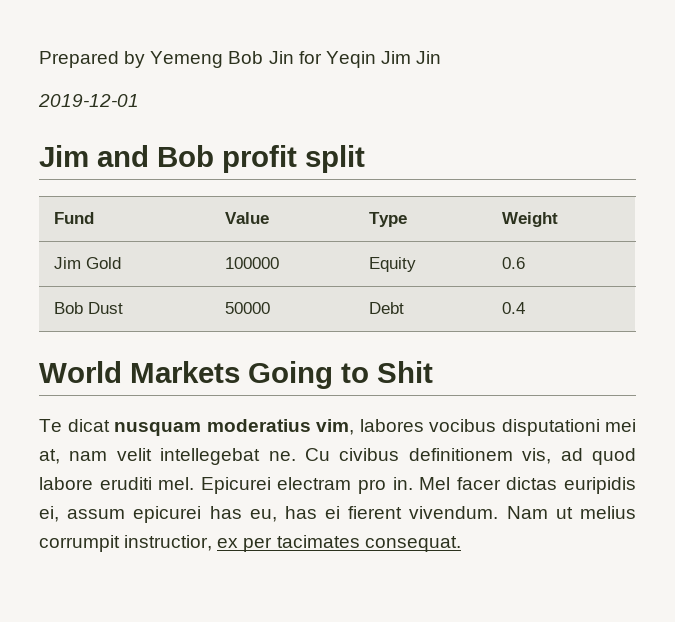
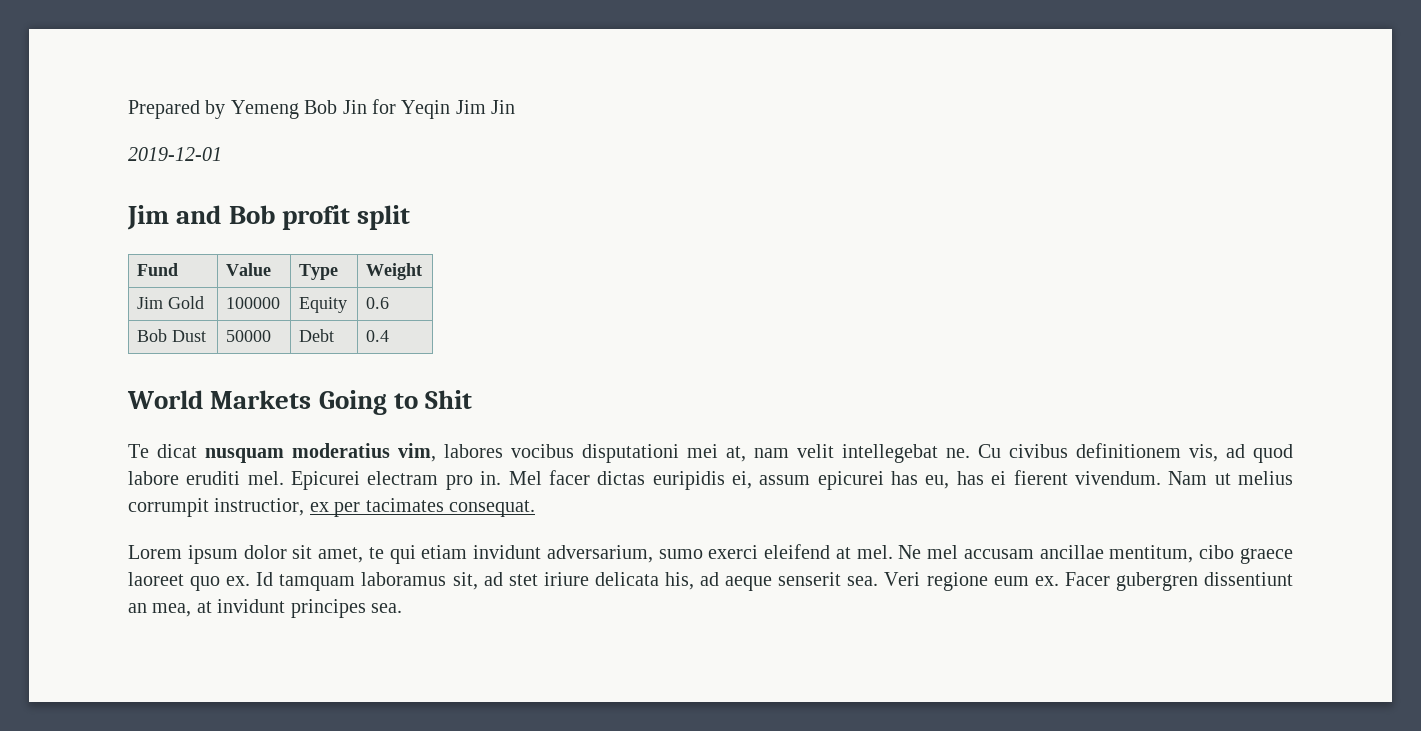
(461, 544) none -> [128,544,1293,564] [128,572,1294,591] [128,599,402,618] // Lorem ipsum dolor sit amet, te qui etiam invidunt adversarium, sumo exerci eleifend at mel. Ne mel accusam ancillae mentitum, cibo graece laoreet quo ex. Id tamquam laboramus sit, ad stet iriure delicata his, ad aeque senserit sea. Veri regione eum ex. Facer gubergren dissentiunt an mea, at invidunt principes sea.

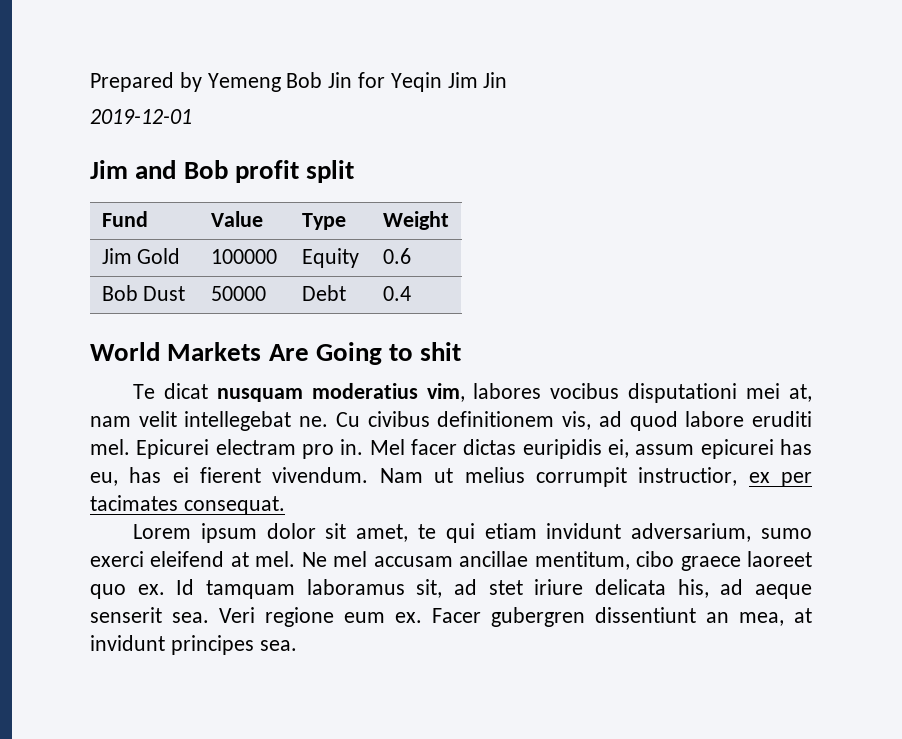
(312, 399) none -> [268,344,309,361] Are
[425,390,473,409] Shit -> [420,342,462,361] shit

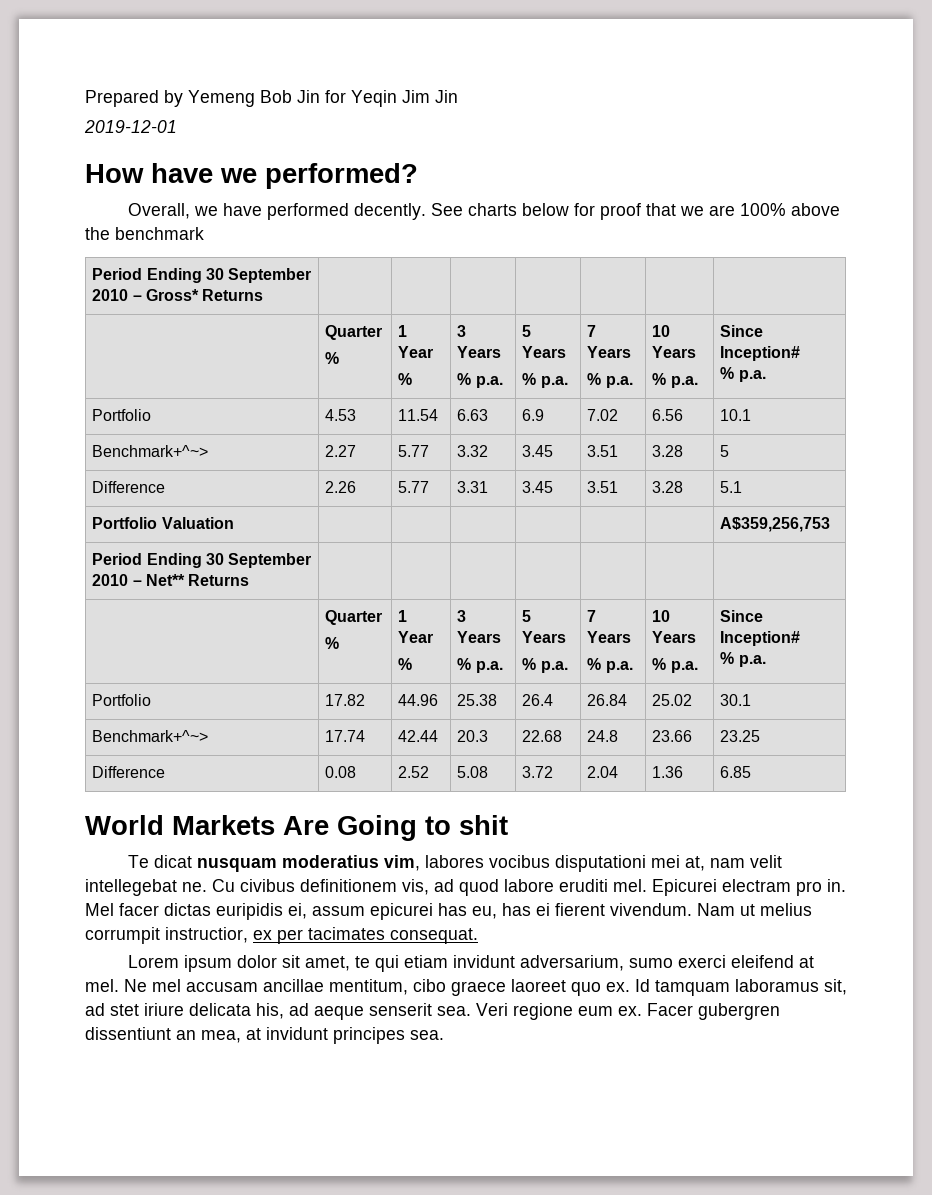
[90,160,355,183] [101,211,148,227] [210,211,263,227] [301,213,346,230] [382,211,449,230] [101,248,181,264] [210,249,277,264] [301,248,359,268] [382,248,411,264] [101,285,186,301] [210,286,266,301] [301,285,346,301] [382,286,411,301] Jim and Bob profit split // Fund | Value | Type | Weight // Jim Gold | 100000 | Equity | 0.6 // Bob Dust | 50000 | Debt | 0.4 -> [85,163,418,189] [128,203,841,220] [85,227,204,240] [92,268,312,283] [92,289,264,301] [325,325,383,340] [325,352,340,364] [398,325,408,337] [398,346,434,358] [398,373,413,385] [457,325,467,337] [457,346,502,358] [457,373,503,388] [522,325,532,337] [522,346,567,358] [522,373,568,388] [587,325,597,337] [587,346,632,358] [587,373,633,388] [652,325,671,337] [652,346,697,358] [652,373,698,388] [720,325,764,337] [720,346,801,361] [720,367,766,382] [92,409,152,421] [325,409,357,421] [398,409,439,421] [457,409,489,421] [522,409,545,421] [587,409,619,421] [652,409,684,421] [720,409,752,421] [92,445,209,457] [325,445,357,457] [398,445,430,457] [457,445,489,457] [522,445,554,457] [587,445,619,457] [652,445,684,457] [720,445,730,457] [92,481,166,493] [325,481,357,493] [398,481,430,493] [457,481,489,493] [522,481,554,493] [587,481,619,493] [652,481,684,493] [720,481,743,493] [92,517,234,529] [720,517,831,532] [92,553,312,568] [92,574,250,586] [325,610,383,625] [325,637,340,649] [398,610,408,622] [398,631,434,643] [398,658,413,670] [457,610,467,622] [457,631,502,643] [457,658,503,673] [522,610,532,622] [522,631,567,643] [522,658,568,673] [587,610,597,622] [587,631,632,643] [587,658,633,673] [652,610,671,622] [652,631,697,643] [652,658,698,673] [720,610,764,622] [720,631,801,646] [720,652,766,667] [92,694,152,706] [325,694,366,706] [398,694,439,706] [457,694,498,706] [522,694,554,706] [587,694,628,706] [652,694,693,706] [720,694,752,706] [92,730,209,742] [325,730,366,742] [398,730,439,742] [457,730,489,742] [522,730,563,742] [587,730,619,742] [652,730,693,742] [720,730,761,742] [92,766,166,778] [325,766,357,778] [398,766,430,778] [457,766,489,778] [522,766,554,778] [587,766,619,778] [652,766,684,778] [720,766,752,778] How have we performed? // Overall, we have performed decently. See charts below for proof that we are 100% above the benchmark // Period Ending 30 September 2010 – Gross* Returns | | | | | | | // | Quarter // % | 1 Year // % | 3 Years // % p.a. | 5 Years // % p.a. | 7 Years // % p.a. | 10 Years // % p.a. | Since Inception# // % p.a. // Portfolio | 4.53 | 11.54 | 6.63 | 6.9 | 7.02 | 6.56 | 10.1 // Benchmark+^~> | 2.27 | 5.77 | 3.32 | 3.45 | 3.51 | 3.28 | 5 // Difference | 2.26 | 5.77 | 3.31 | 3.45 | 3.51 | 3.28 | 5.1 // Portfolio Valuation | | | | | | | A$359,256,753 // Period Ending 30 September 2010 – Net** Returns | | | | | | | // | Quarter // % | 1 Year // % | 3 Years // % p.a. | 5 Years // % p.a. | 7 Years // % p.a. | 10 Years // % p.a. | Since Inception# // % p.a. // Portfolio | 17.82 | 44.96 | 25.38 | 26.4 | 26.84 | 25.02 | 30.1 // Benchmark+^~> | 17.74 | 42.44 | 20.3 | 22.68 | 24.8 | 23.66 | 23.25 // Difference | 0.08 | 2.52 | 5.08 | 3.72 | 2.04 | 1.36 | 6.85

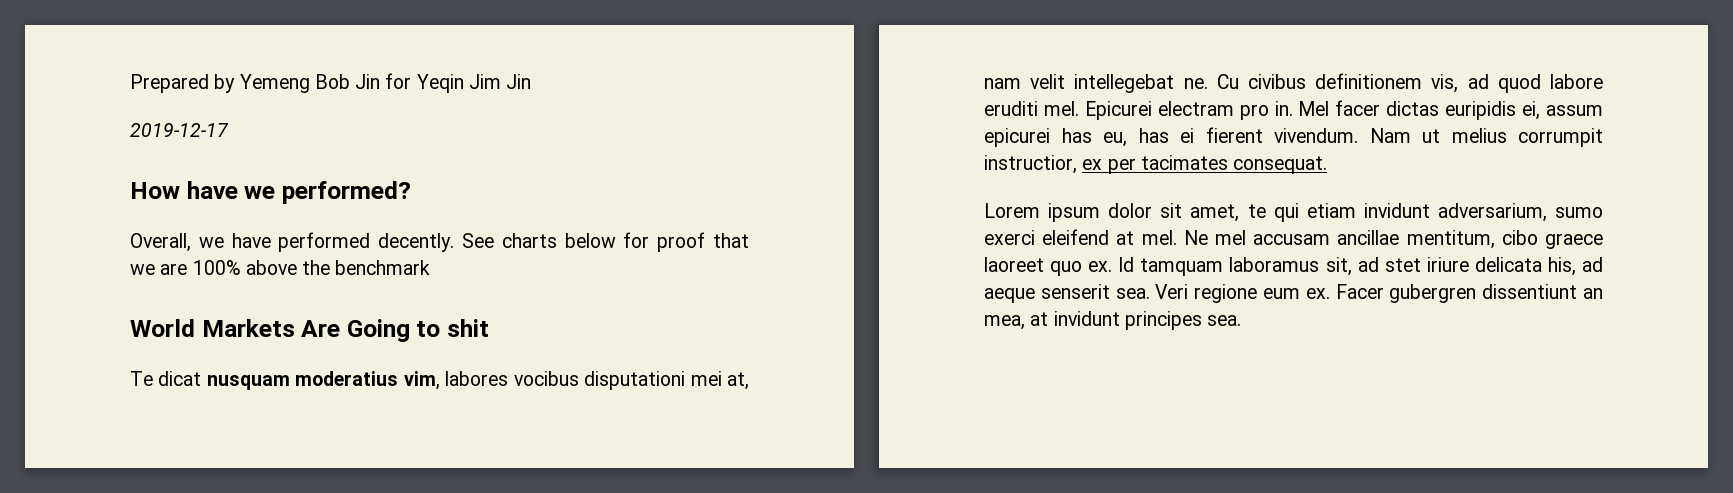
[84,120,177,133] 2019-12-01 -> [130,123,229,137] 2019-12-17
[92,268,312,283] [92,289,264,301] [325,325,383,340] [325,352,340,364] [398,325,408,337] [398,346,434,358] [398,373,413,385] [457,325,467,337] [457,346,502,358] [457,373,503,388] [522,325,532,337] [522,346,567,358] [522,373,568,388] [587,325,597,337] [587,346,632,358] [587,373,633,388] [652,325,671,337] [652,346,697,358] [652,373,698,388] [720,325,764,337] [720,346,801,361] [720,367,766,382] [92,409,152,421] [325,409,357,421] [398,409,439,421] [457,409,489,421] [522,409,545,421] [587,409,619,421] [652,409,684,421] [720,409,752,421] [92,445,209,457] [325,445,357,457] [398,445,430,457] [457,445,489,457] [522,445,554,457] [587,445,619,457] [652,445,684,457] [720,445,730,457] [92,481,166,493] [325,481,357,493] [398,481,430,493] [457,481,489,493] [522,481,554,493] [587,481,619,493] [652,481,684,493] [720,481,743,493] [92,517,234,529] [720,517,831,532] [92,553,312,568] [92,574,250,586] [325,610,383,625] [325,637,340,649] [398,610,408,622] [398,631,434,643] [398,658,413,670] [457,610,467,622] [457,631,502,643] [457,658,503,673] [522,610,532,622] [522,631,567,643] [522,658,568,673] [587,610,597,622] [587,631,632,643] [587,658,633,673] [652,610,671,622] [652,631,697,643] [652,658,698,673] [720,610,764,622] [720,631,801,646] [720,652,766,667] [92,694,152,706] [325,694,366,706] [398,694,439,706] [457,694,498,706] [522,694,554,706] [587,694,628,706] [652,694,693,706] [720,694,752,706] [92,730,209,742] [325,730,366,742] [398,730,439,742] [457,730,489,742] [522,730,563,742] [587,730,619,742] [652,730,693,742] [720,730,761,742] [92,766,166,778] [325,766,357,778] [398,766,430,778] [457,766,489,778] [522,766,554,778] [587,766,619,778] [652,766,684,778] [720,766,752,778] // Period Ending 30 September 2010 – Gross* Returns | | | | | | | // | Quarter // % | 1 Year // % | 3 Years // % p.a. | 5 Years // % p.a. | 7 Years // % p.a. | 10 Years // % p.a. | Since Inception# // % p.a. // Portfolio | 4.53 | 11.54 | 6.63 | 6.9 | 7.02 | 6.56 | 10.1 // Benchmark+^~> | 2.27 | 5.77 | 3.32 | 3.45 | 3.51 | 3.28 | 5 // Difference | 2.26 | 5.77 | 3.31 | 3.45 | 3.51 | 3.28 | 5.1 // Portfolio Valuation | | | | | | | A$359,256,753 // Period Ending 30 September 2010 – Net** Returns | | | | | | | // | Quarter // % | 1 Year // % | 3 Years // % p.a. | 5 Years // % p.a. | 7 Years // % p.a. | 10 Years // % p.a. | Since Inception# // % p.a. // Portfolio | 17.82 | 44.96 | 25.38 | 26.4 | 26.84 | 25.02 | 30.1 // Benchmark+^~> | 17.74 | 42.44 | 20.3 | 22.68 | 24.8 | 23.66 | 23.25 // Difference | 0.08 | 2.52 | 5.08 | 3.72 | 2.04 | 1.36 | 6.85 -> (431, 267) none

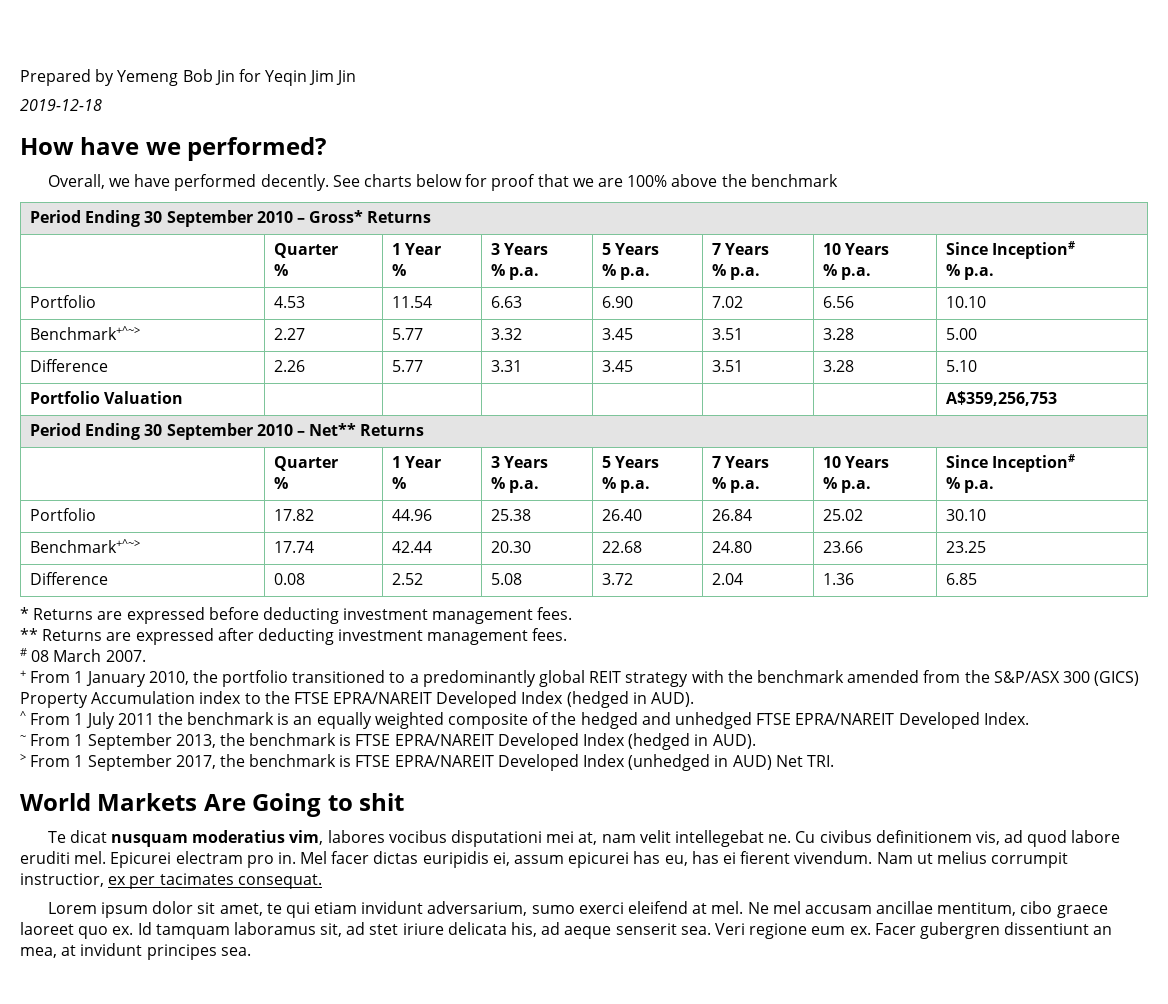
[130,123,229,137] 2019-12-17 -> [20,99,102,111] 2019-12-18
(431, 267) none -> [30,210,432,227] [274,243,339,258] [274,264,289,276] [392,243,442,255] [392,264,407,276] [491,243,549,255] [491,264,540,280] [602,243,660,255] [602,264,651,280] [712,243,770,255] [712,264,761,280] [823,243,890,255] [823,264,872,280] [946,241,1076,259] [946,264,995,280] [30,295,97,308] [274,296,306,308] [392,296,433,308] [491,296,523,308] [602,296,634,308] [712,296,744,308] [823,296,855,308] [946,296,987,308] [30,326,141,340] [274,328,306,340] [392,328,424,340] [491,328,523,340] [602,328,634,340] [712,328,744,340] [823,328,855,340] [946,328,978,340] [30,359,109,372] [274,360,306,372] [392,360,424,372] [491,360,523,372] [602,360,634,372] [712,360,744,372] [823,360,855,372] [946,360,978,372] [30,391,184,404] [946,391,1058,406] [30,423,425,440] [274,456,339,471] [274,477,289,489] [392,456,442,468] [392,477,407,489] [491,456,549,468] [491,477,540,493] [602,456,660,468] [602,477,651,493] [712,456,770,468] [712,477,761,493] [823,456,890,468] [823,477,872,493] [946,454,1076,472] [946,477,995,493] [30,508,97,521] [274,509,315,521] [392,509,433,521] [491,509,532,521] [602,509,643,521] [712,509,753,521] [823,509,864,521] [946,509,987,521] [30,539,141,553] [274,541,315,553] [392,541,433,553] [491,541,532,553] [602,541,643,553] [712,541,753,553] [823,541,864,553] [946,541,987,553] [30,572,109,585] [274,573,306,585] [392,573,424,585] [491,573,523,585] [602,573,634,585] [712,573,744,585] [823,573,855,585] [946,573,978,585] [20,607,573,624] [20,628,568,645] [20,648,146,662] [20,670,1140,687] [20,691,695,708] [20,711,1029,729] [20,733,756,750] [20,754,834,771] // Period Ending 30 September 2010 – Gross* Returns // | Quarter // % | 1 Year // % | 3 Years // % p.a. | 5 Years // % p.a. | 7 Years // % p.a. | 10 Years // % p.a. | Since Inception# // % p.a. // Portfolio | 4.53 | 11.54 | 6.63 | 6.90 | 7.02 | 6.56 | 10.10 // Benchmark+^~> | 2.27 | 5.77 | 3.32 | 3.45 | 3.51 | 3.28 | 5.00 // Difference | 2.26 | 5.77 | 3.31 | 3.45 | 3.51 | 3.28 | 5.10 // Portfolio Valuation | | | | | | | A$359,256,753 // Period Ending 30 September 2010 – Net** Returns // | Quarter // % | 1 Year // % | 3 Years // % p.a. | 5 Years // % p.a. | 7 Years // % p.a. | 10 Years // % p.a. | Since Inception# // % p.a. // Portfolio | 17.82 | 44.96 | 25.38 | 26.40 | 26.84 | 25.02 | 30.10 // Benchmark+^~> | 17.74 | 42.44 | 20.30 | 22.68 | 24.80 | 23.66 | 23.25 // Difference | 0.08 | 2.52 | 5.08 | 3.72 | 2.04 | 1.36 | 6.85 // * Returns are expressed before deducting investment management fees. // ** Returns are expressed after deducting investment management fees. // # 08 March 2007. // + From 1 January 2010, the portfolio transitioned to a predominantly global REIT strategy with the benchmark amended from the S&P/ASX 300 (GICS) Property Accumulation index to the FTSE EPRA/NAREIT Developed Index (hedged in AUD). // ^ From 1 July 2011 the benchmark is an equally weighted composite of the hedged and unhedged FTSE EPRA/NAREIT Developed Index. // ~ From 1 September 2013, the benchmark is FTSE EPRA/NAREIT Developed Index (hedged in AUD). // > From 1 September 2017, the benchmark is FTSE EPRA/NAREIT Developed Index (unhedged in AUD) Net TRI.

